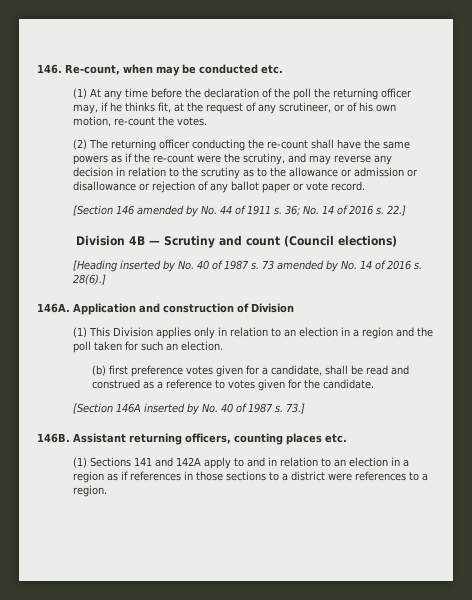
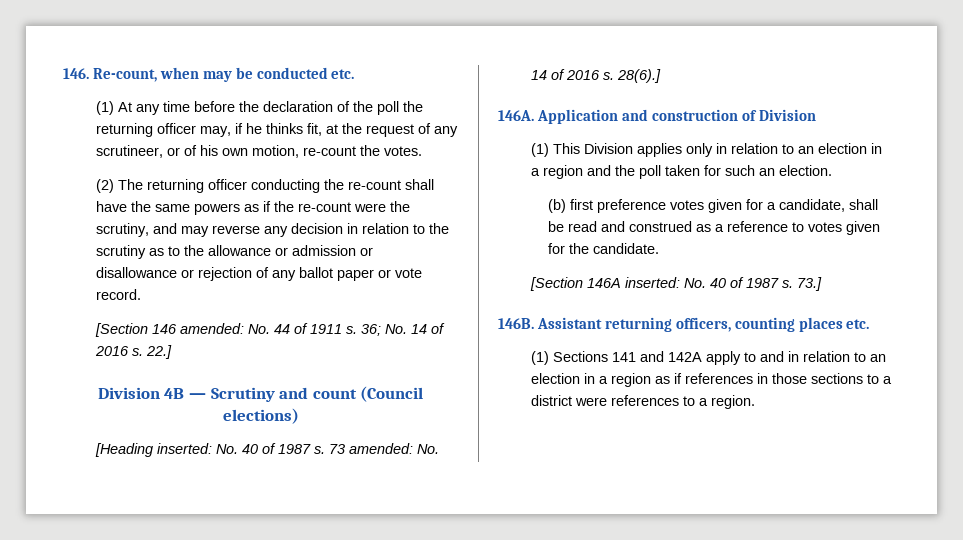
[137,205,199,217] amended by -> [180,323,245,334] amended:
[120,260,176,272] inserted by -> [157,443,213,454] inserted:
[277,260,339,272] amended by -> [349,443,414,454] amended:
[144,403,200,415] inserted by -> [625,277,681,288] inserted:

